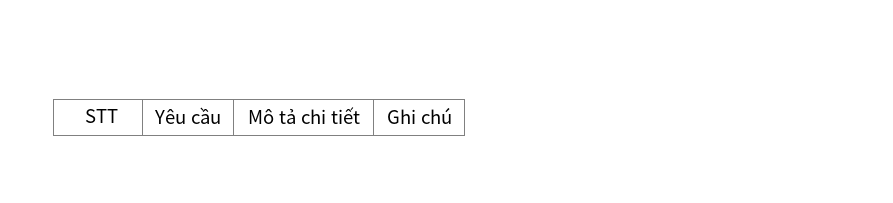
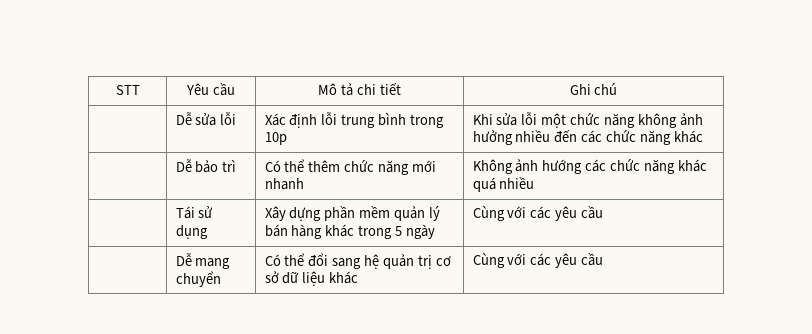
(452, 115) none -> [175,112,237,126] [264,112,445,128] [264,132,287,145] [472,112,703,128] [472,130,703,145] [175,159,237,173] [264,159,437,175] [264,178,304,190] [472,159,707,174] [472,177,535,192] [175,206,214,219] [175,225,208,239] [264,206,441,221] [264,224,436,239] [472,206,604,221] [175,253,231,269] [175,271,221,287] [264,253,451,269] [264,271,359,286] [472,253,604,268] // | Dễ sửa lỗi | Xác định lỗi trung bình trong 10p | Khi sửa lỗi một chức năng không ảnh hưởng nhiều đến các chức năng khác // | Dễ bảo trì | Có thể thêm chức năng mới nhanh | Không ảnh hướng các chức năng khác quá nhiều // | Tái sử dụng | Xây dựng phần mềm quản lý bán hàng khác trong 5 ngày | Cùng với các yêu cầu // | Dễ mang chuyển | Có thể đổi sang hệ quản trị cơ sở dữ liệu khác | Cùng với các yêu cầu

